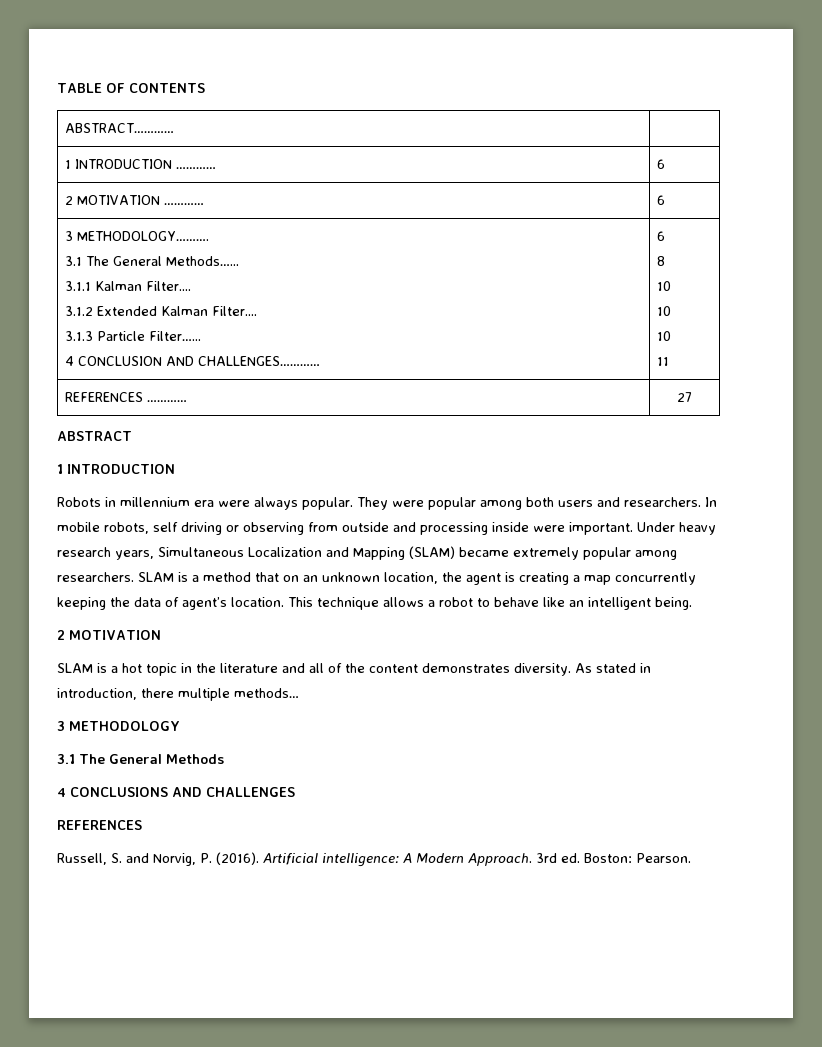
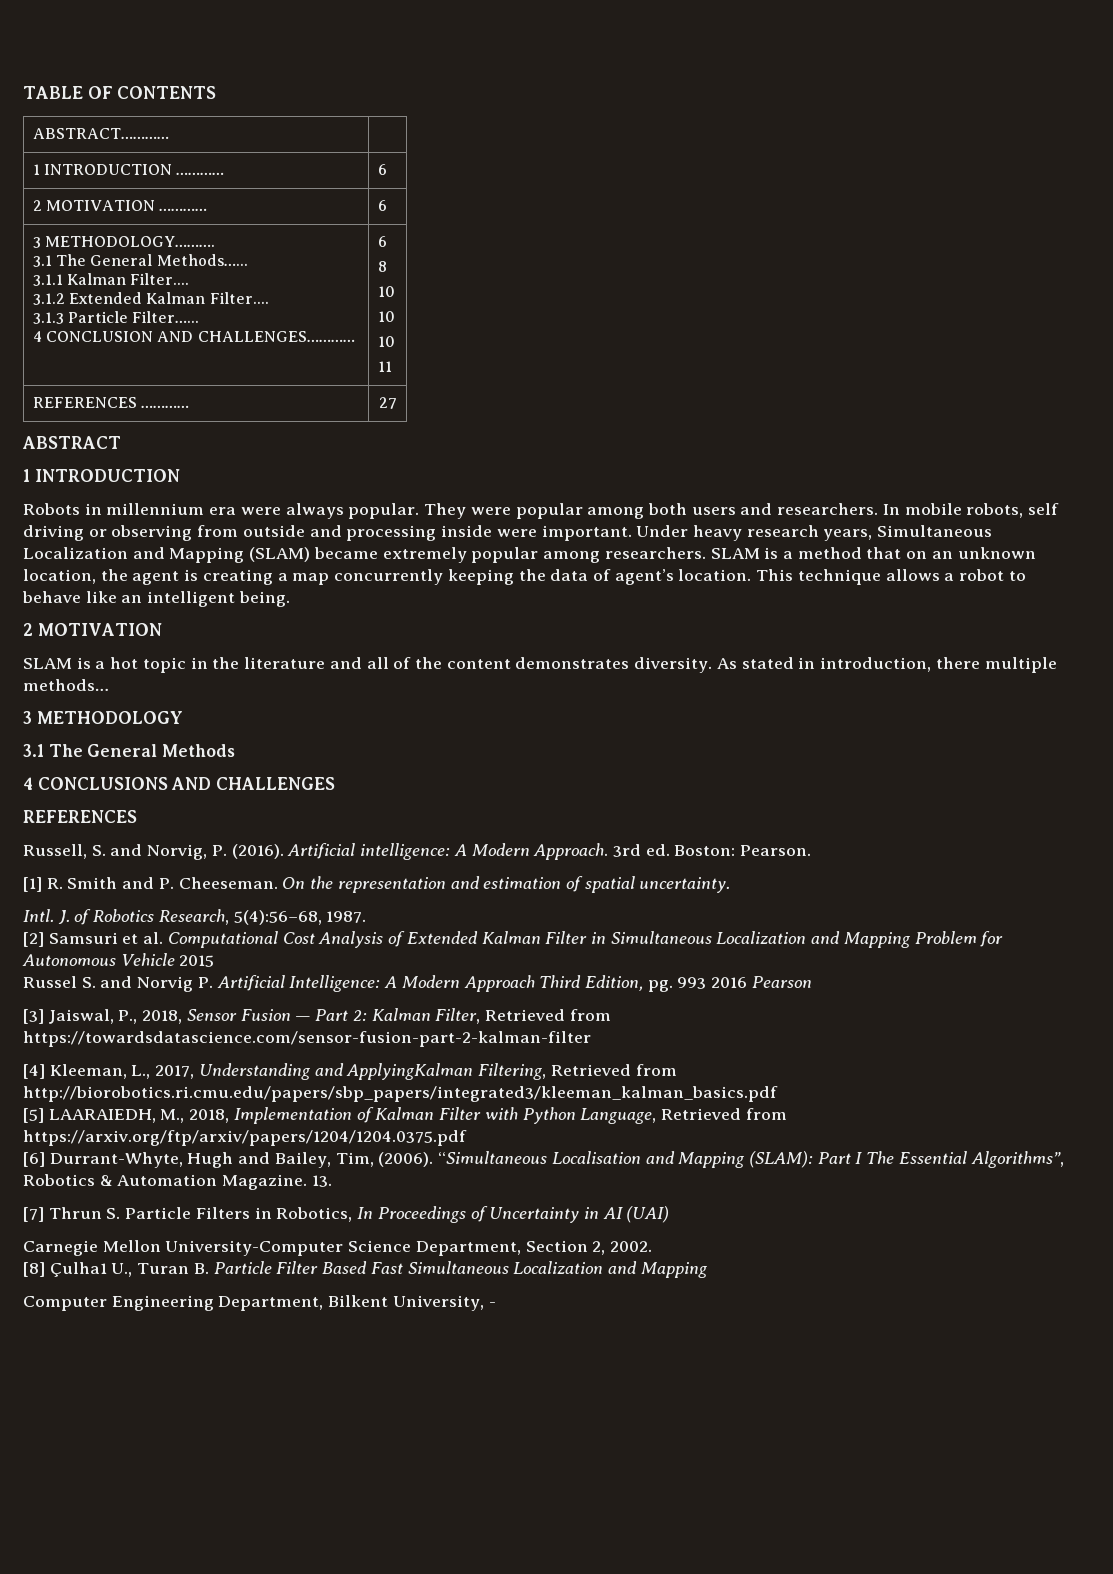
(691, 858) none -> [23,876,731,893] [23,909,367,925] [23,931,1004,948] [22,953,215,967] [23,975,812,992] [23,1008,611,1024] [23,1031,591,1047] [23,1063,677,1080] [23,1086,778,1102] [23,1107,787,1124] [23,1130,467,1146] [23,1151,1064,1168] [23,1174,332,1190] [23,1206,670,1223] [23,1240,653,1256] [23,1261,708,1278] [23,1295,496,1311] // [1] R. Smith and P. Cheeseman. On the representation and estimation of spatial uncertainty. // Intl. J. of Robotics Research, 5(4):56–68, 1987. // [2] Samsuri et al. Computational Cost Analysis of Extended Kalman Filter in Simultaneous Localization and Mapping Problem for Autonomous Vehicle 2015 // Russel S. and Norvig P. Artificial Intelligence: A Modern Approach Third Edition, pg. 993 2016 Pearson // [3] Jaiswal, P., 2018, Sensor Fusion — Part 2: Kalman Filter, Retrieved from https://towardsdatascience.com/sensor-fusion-part-2-kalman-filter // [4] Kleeman, L., 2017, Understanding and ApplyingKalman Filtering, Retrieved from http://biorobotics.ri.cmu.edu/papers/sbp_papers/integrated3/kleeman_kalman_basics.pdf // [5] LAARAIEDH, M., 2018, Implementation of Kalman Filter with Python Language, Retrieved from https://arxiv.org/ftp/arxiv/papers/1204/1204.0375.pdf // [6] Durrant-Whyte, Hugh and Bailey, Tim, (2006). “Simultaneous Localisation and Mapping (SLAM): Part I The Essential Algorithms”, Robotics & Automation Magazine. 13. // [7] Thrun S. Particle Filters in Robotics, In Proceedings of Uncertainty in AI (UAI) // Carnegie Mellon University-Computer Science Department, Section 2, 2002. // [8] Çulha1 U., Turan B. Particle Filter Based Fast Simultaneous Localization and Mapping // Computer Engineering Department, Bilkent University, -

